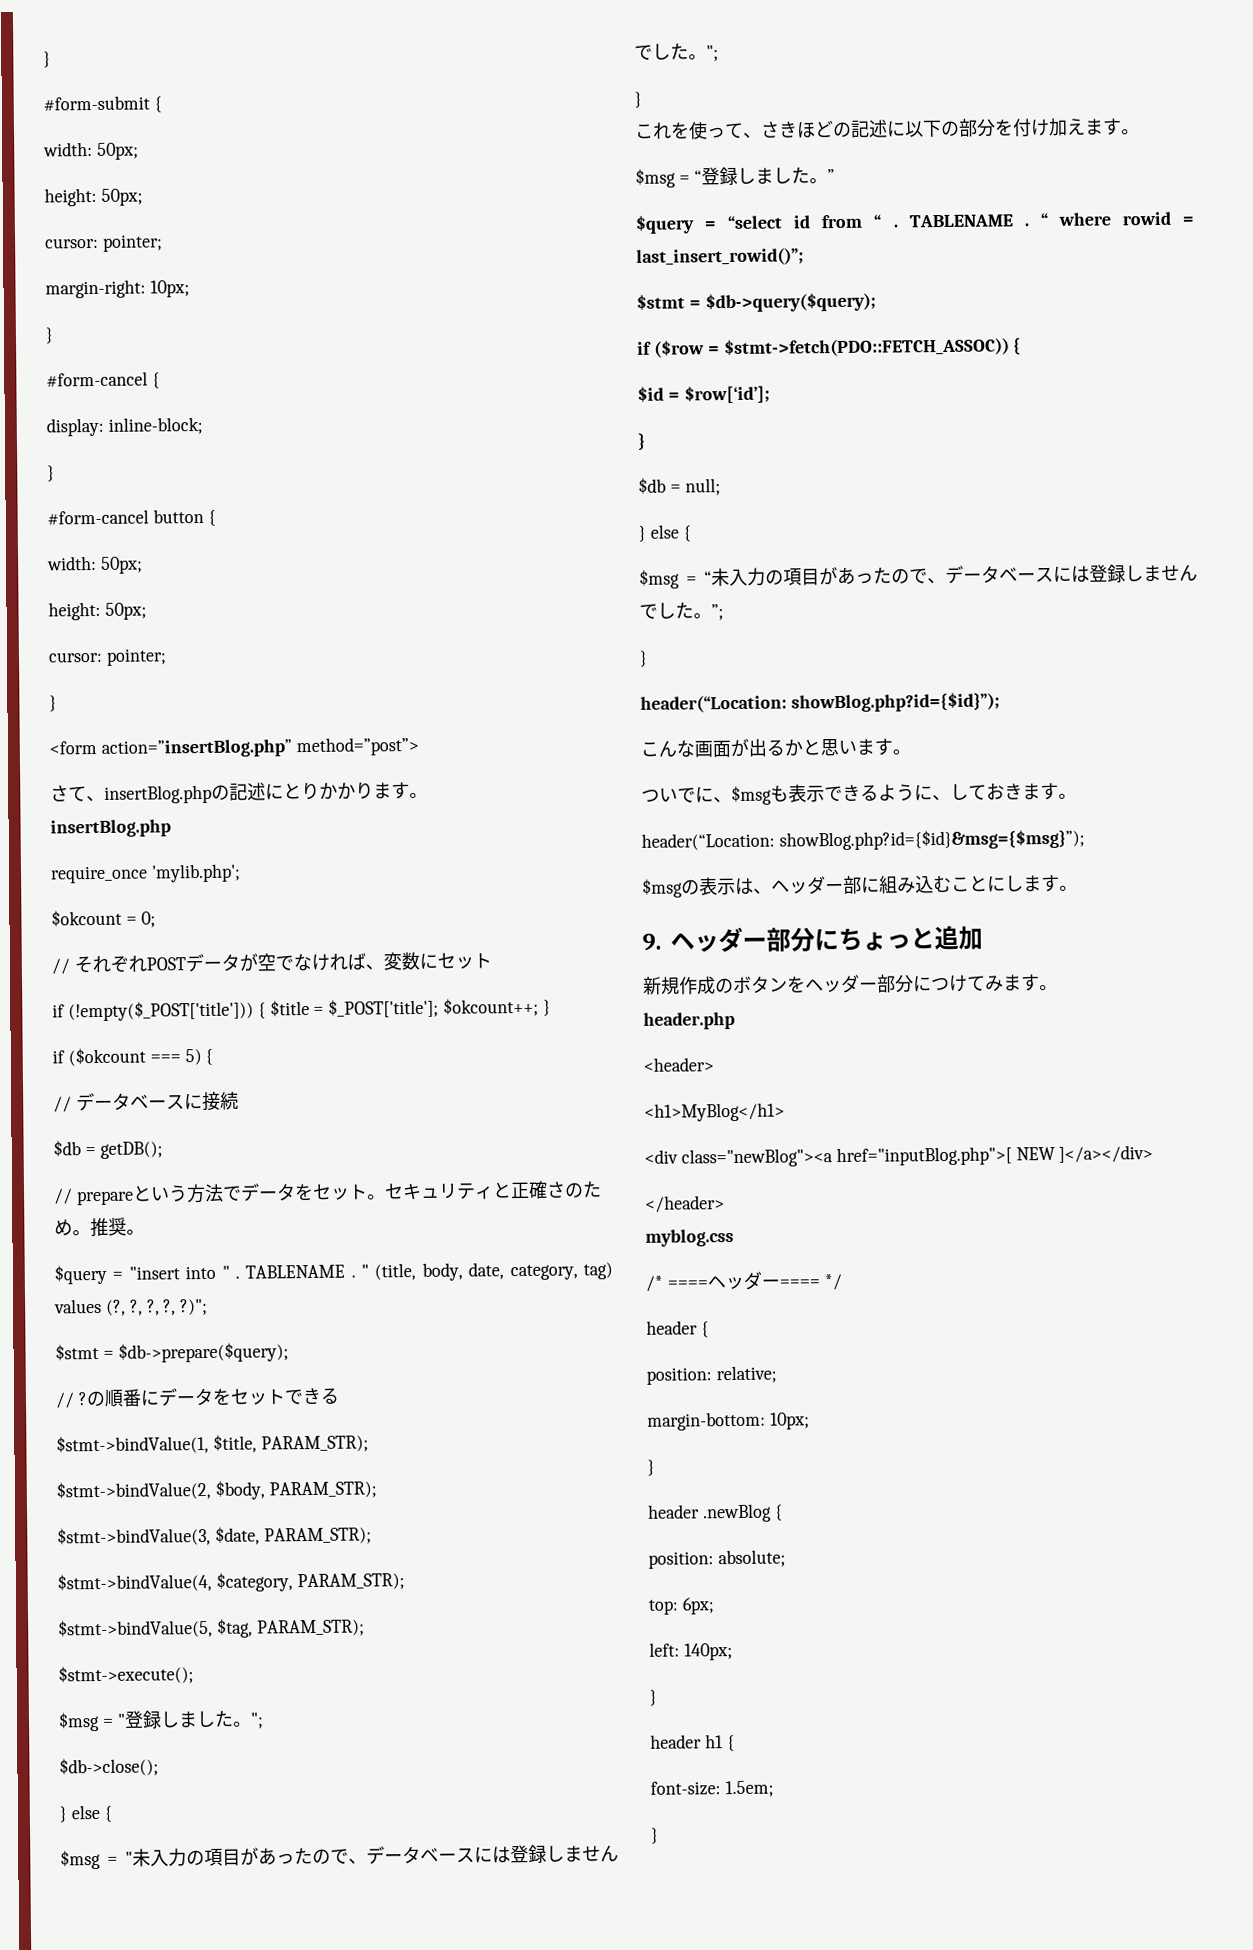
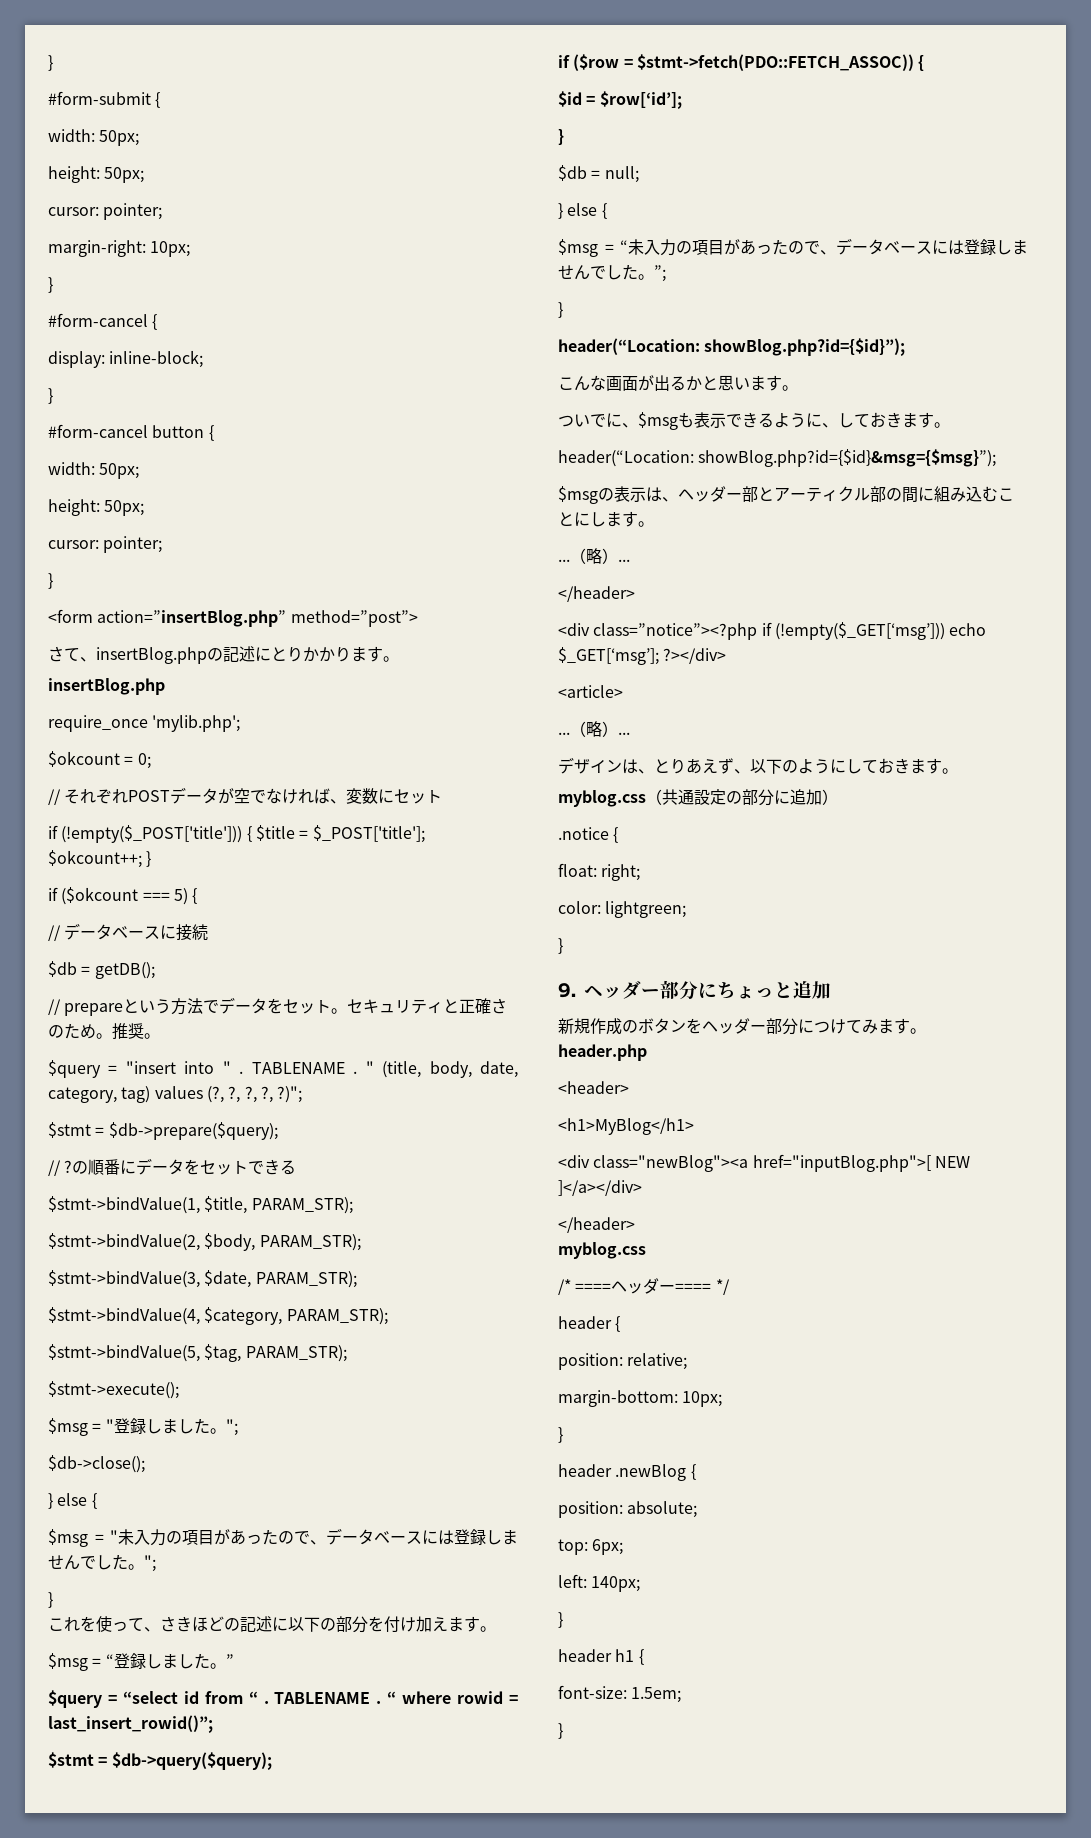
(862, 884) none -> [758,486,918,503] とアーティクル部の間
(1078, 888) none -> [558,548,630,564] [558,586,635,602] [558,622,987,640] [558,647,727,665] [558,685,623,698] [558,721,630,737] [558,757,958,774] [558,789,838,807] [558,827,619,843] [558,863,641,881] [558,901,687,918] [558,938,563,954] // ...（略）... // </header> // <div class=”notice”><?php if (!empty($_GET[‘msg’])) echo $_GET[‘msg’]; ?></div> // <article> // ...（略）... // デザインは、とりあえず、以下のようにしておきます。 // myblog.css（共通設定の部分に追加） // .notice { // float: right; // color: lightgreen; // }

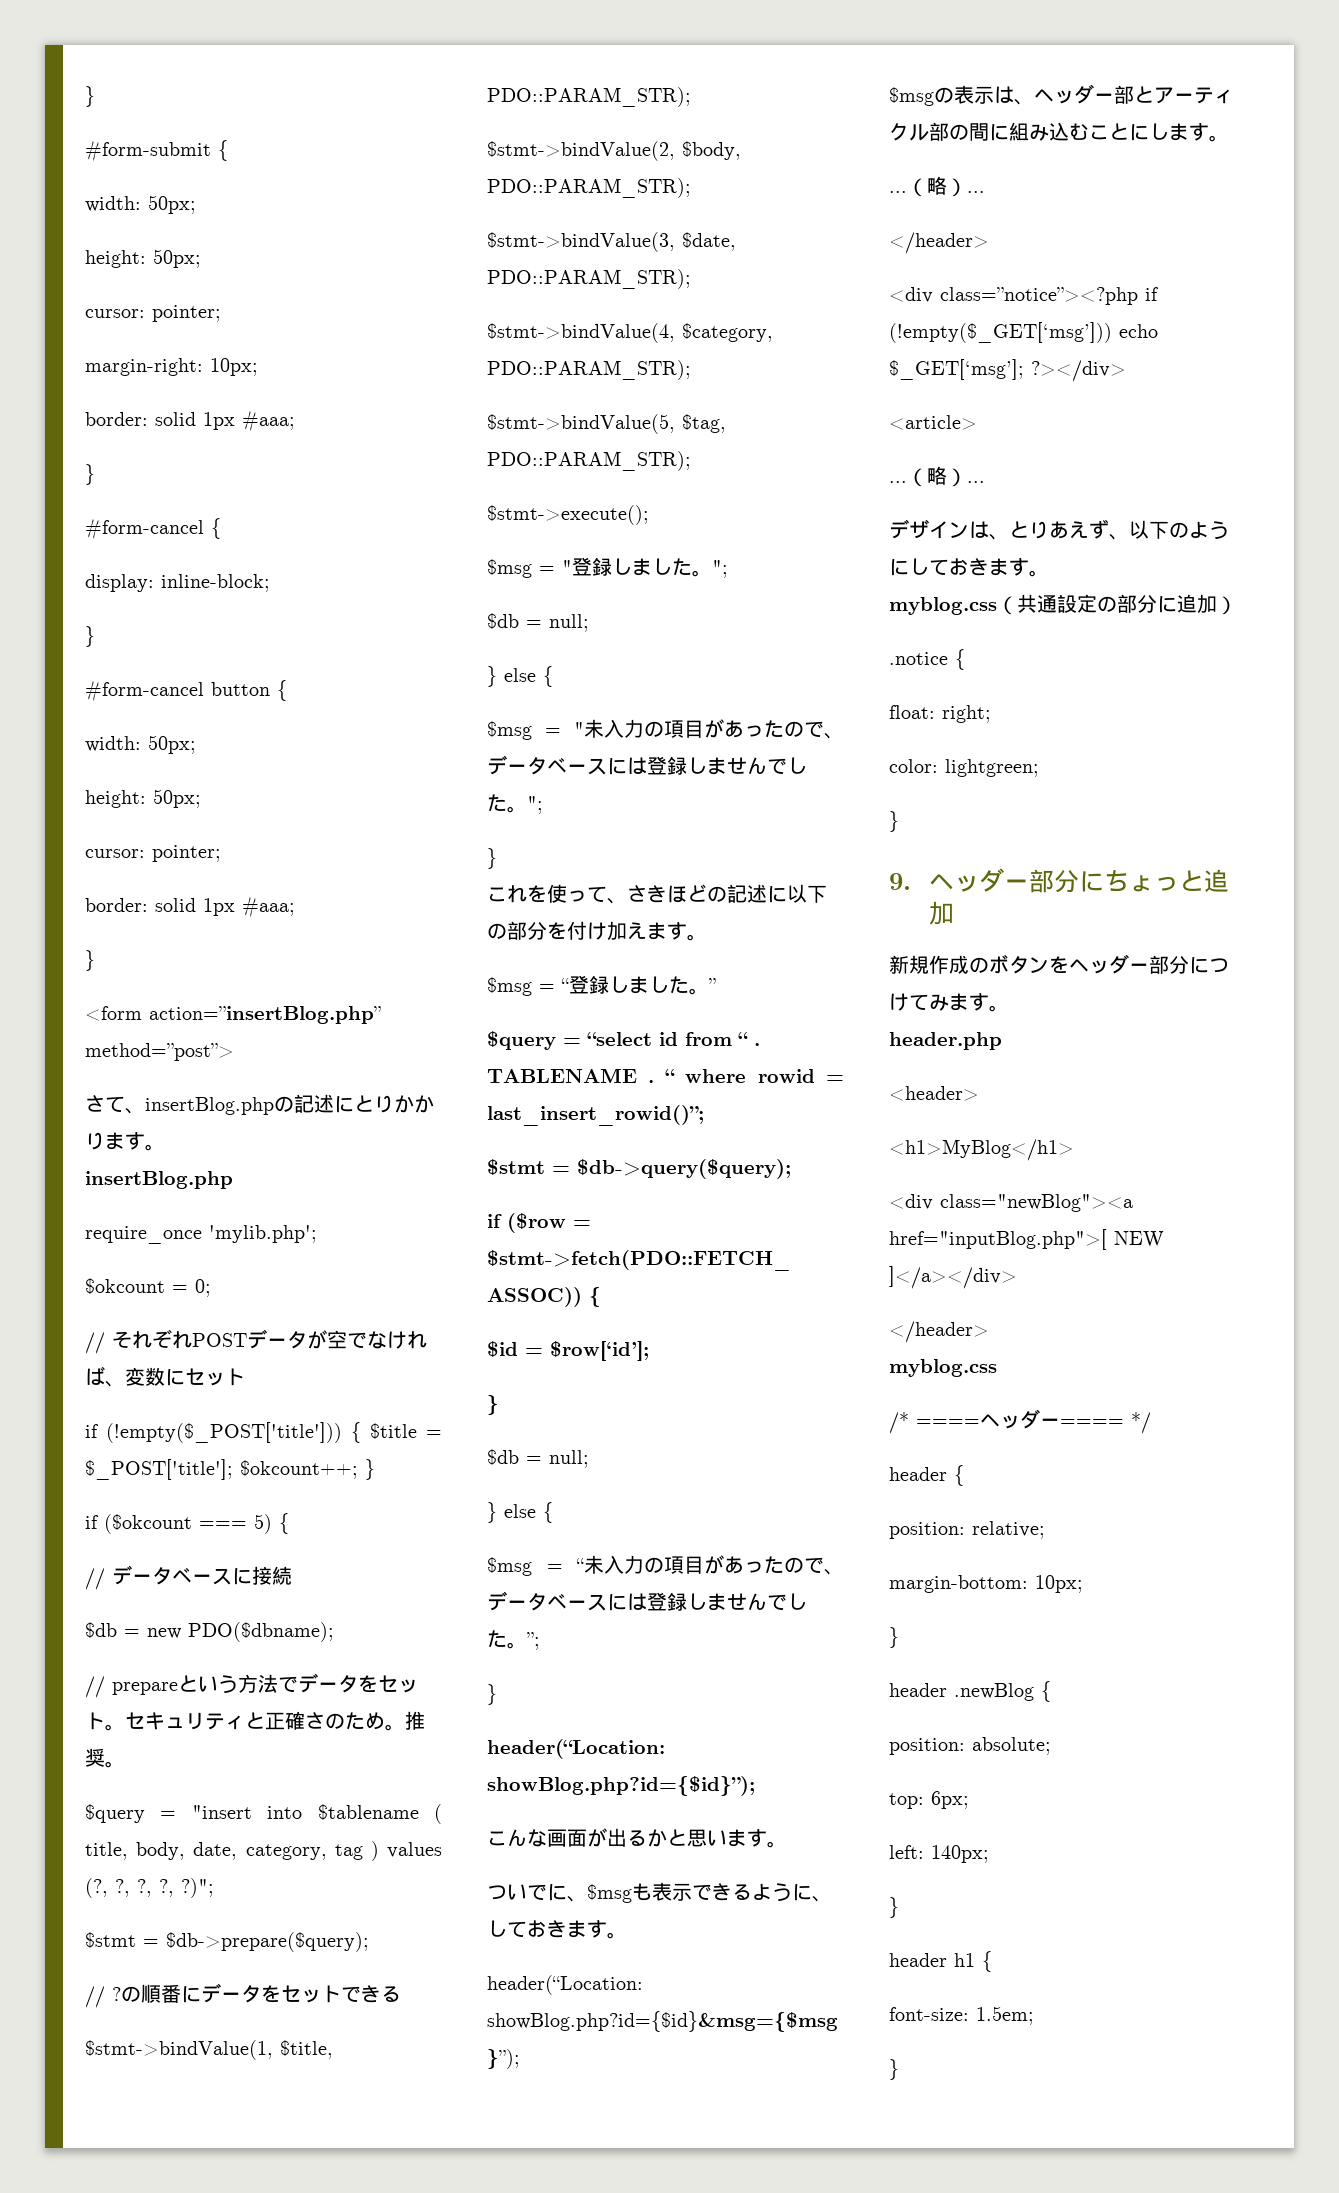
(191, 249) none -> [85,410,295,432] // border: solid 1px #aaa;
(163, 544) none -> [85,896,295,918] // border: solid 1px #aaa;
[94,962,155,979] getDB(); -> [147,1622,334,1642] new PDO($dbname);
[222,1061,422,1078] " . TABLENAME . " (title, -> [317,1804,442,1824] [85,1842,128,1860] $tablename ( title,
[121,1086,151,1103] tag) -> [334,1841,379,1861] tag )
[251,1197,353,1214] PARAM_STR); -> [487,87,691,107] PDO::PARAM_STR);
[259,1234,361,1251] PARAM_STR); -> [487,178,691,198] PDO::PARAM_STR);
[255,1271,357,1288] PARAM_STR); -> [487,269,691,289] PDO::PARAM_STR);
[286,1308,388,1325] PARAM_STR); -> [487,360,691,380] PDO::PARAM_STR);
[245,1345,347,1362] PARAM_STR); -> [487,451,691,471] PDO::PARAM_STR);
[48,1455,145,1473] $db->close(); -> [487,613,589,632] $db = null;

